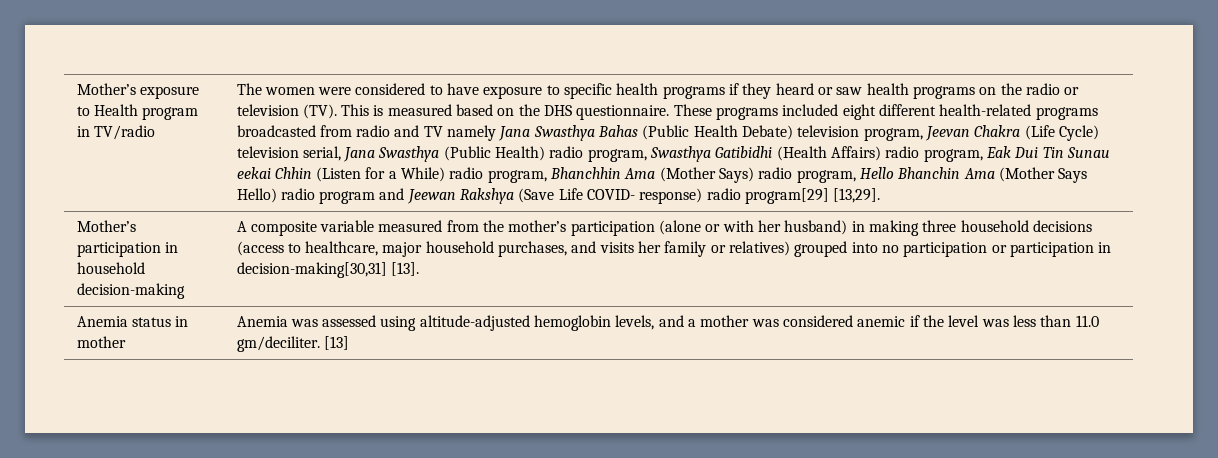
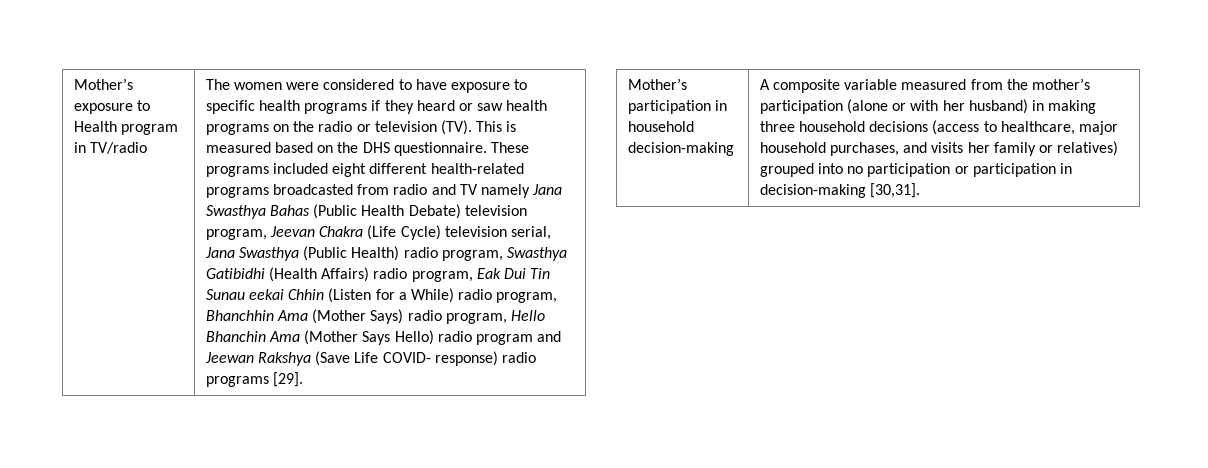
[745,188,881,204] program[29] [13,29]. -> [205,372,304,387] programs [29].
[236,262,419,278] [76,316,189,327] [76,336,126,348] [236,315,1099,331] [236,336,349,352] decision-making[30,31] [13]. // Anemia status in mother | Anemia was assessed using altitude-adjusted hemoglobin levels, and a mother was considered anemic if the level was less than 11.0 gm/deciliter. [13] -> [759,183,921,198] decision-making [30,31].

